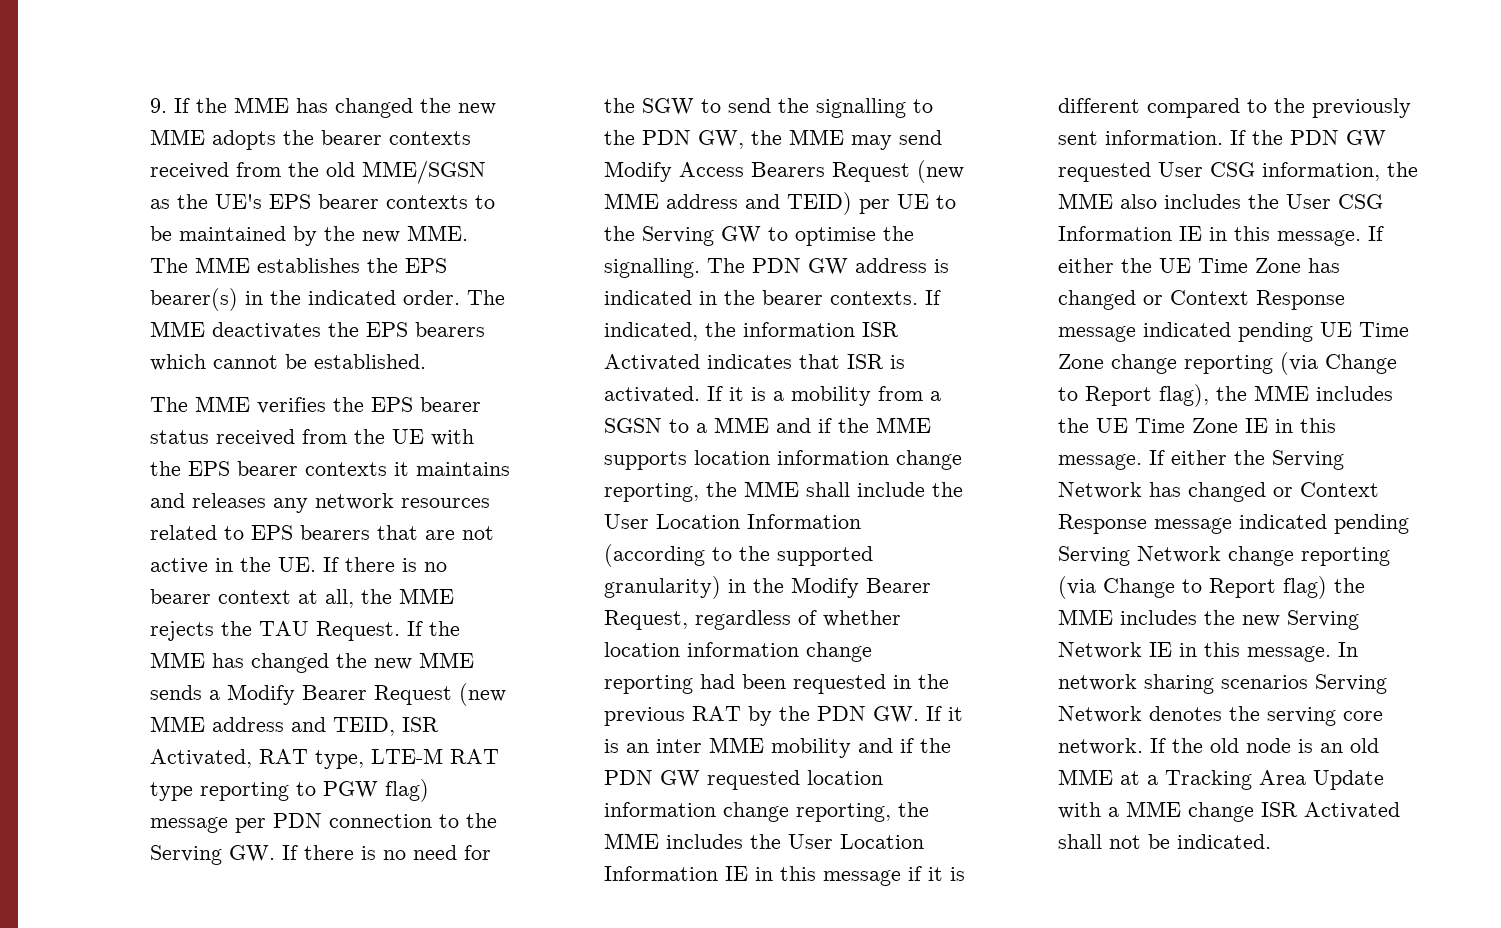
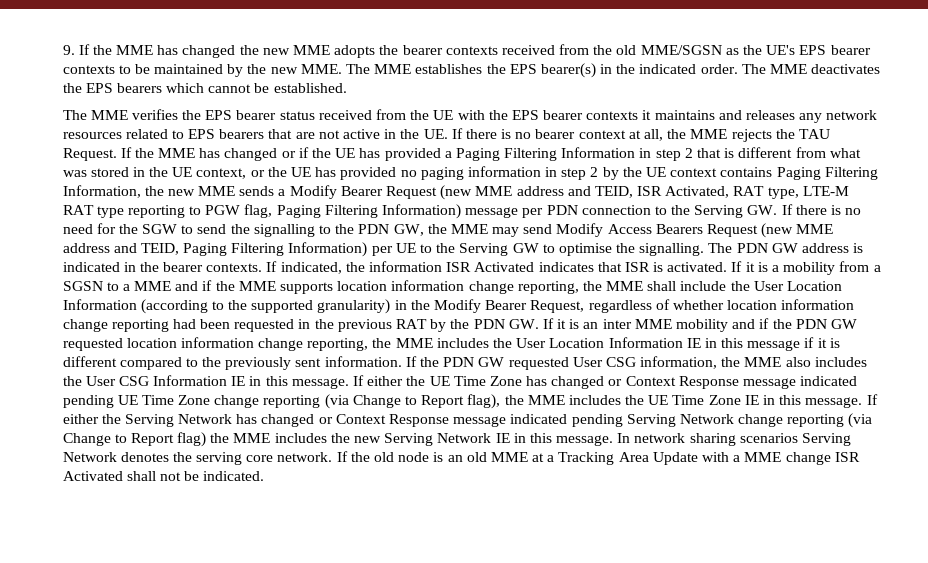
(329, 663) none -> [281,147,861,161] [62,166,878,180] [62,185,141,198] or if the UE has provided a Paging Filtering Information in step 2 that is different from what was stored in the UE context, or the UE has provided no paging information in step 2 by the UE context contains Paging Filtering Information,
[384,779,429,802] flag) -> [244,204,462,219] flag, Paging Filtering Information)
[786,192,852,215] TEID) -> [140,242,368,257] TEID, Paging Filtering Information)

